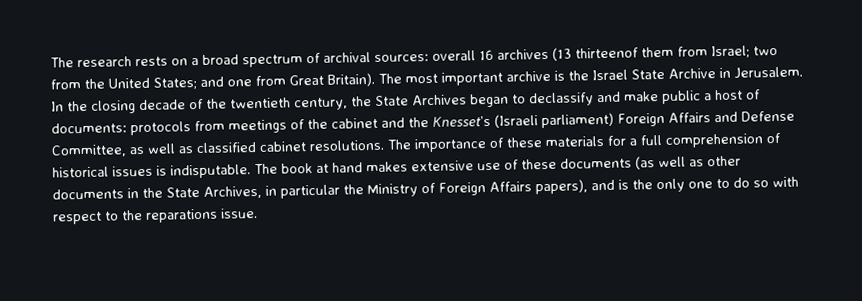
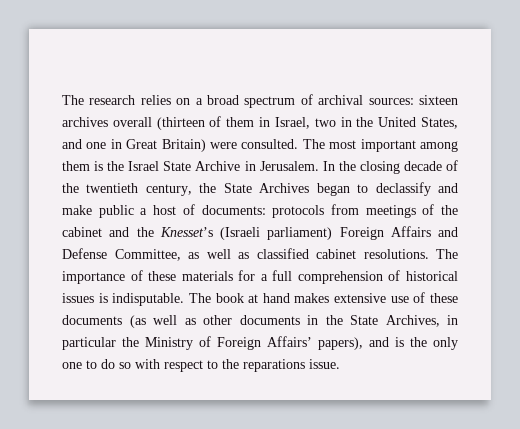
[135,56,168,67] rests -> [140,95,171,105] relies
[432,45,778,61] [50,79,81,90] overall 16 archives (13 thirteenof them from Israel; two from -> [419,95,458,105] [62,116,352,130] sixteen archives overall (thirteen of them in Israel, two in
[153,77,197,90] States; -> [420,117,458,129] States,
[255,72,375,87] from Great Britain). -> [110,139,299,152] in Great Britain) were consulted.
[506,70,551,82] archive -> [420,141,458,152] [62,161,90,171] among them
[489,181,532,192] Affairs -> [267,336,312,347] Affairs’

